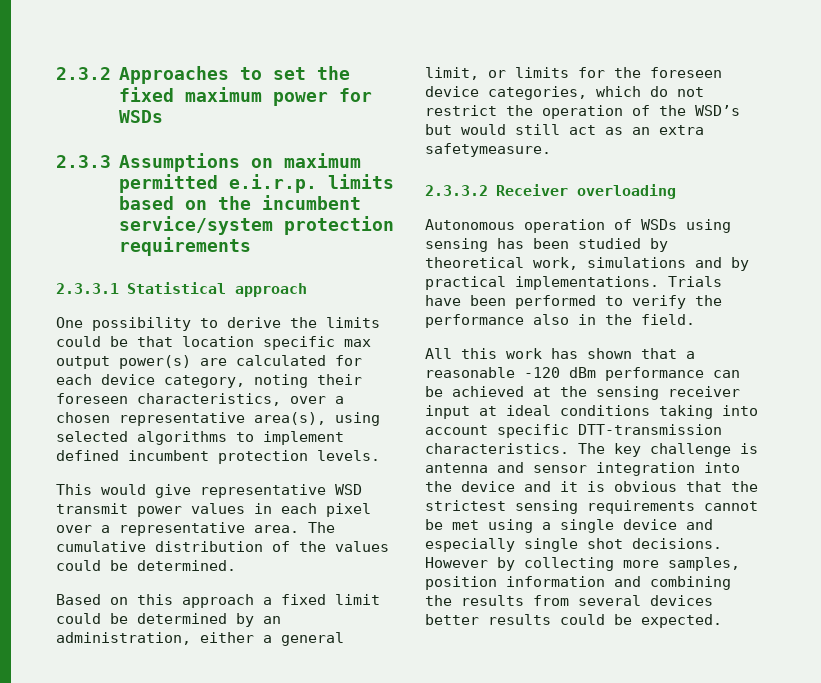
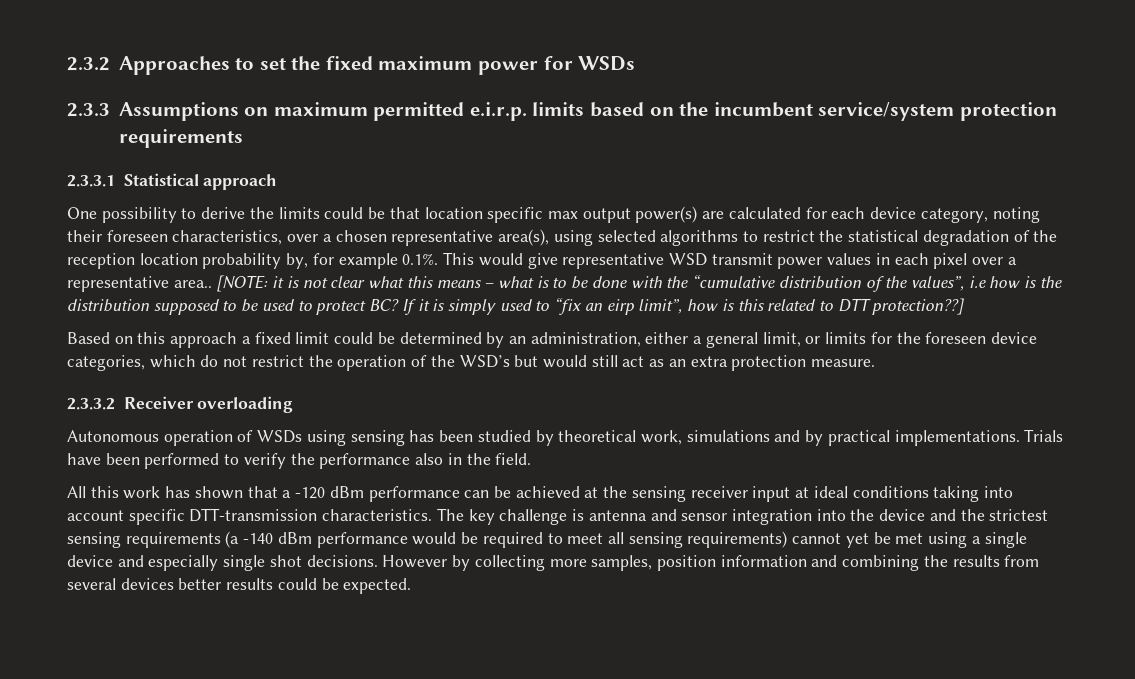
[263,431,344,445] [56,450,380,464] implement defined incumbent protection levels. // -> [762,230,1058,246] [67,253,439,269] restrict the statistical degradation of the reception location probability by, for example 0.1%.
[254,522,335,533] [56,541,389,552] [56,560,236,571] area. The cumulative distribution of the values could be determined. -> [173,275,1062,292] [67,298,965,315] area.. [NOTE: it is not clear what this means – what is to be done with the “cumulative distribution of the values”, i.e how is the distribution supposed to be used to protect BC? If it is simply used to “fix an eirp limit”, how is this related to DTT protection??]
[425,143,551,157] safetymeasure. -> [731,355,876,371] protection measure.
[425,367,515,378] reasonable -> (292, 494) none
[560,481,758,492] [425,500,758,514] it is obvious that the strictest sensing requirements cannot -> [960,509,1049,521] [67,531,869,548] the strictest sensing requirements (a -140 dBm performance would be required to meet all sensing requirements) cannot yet

